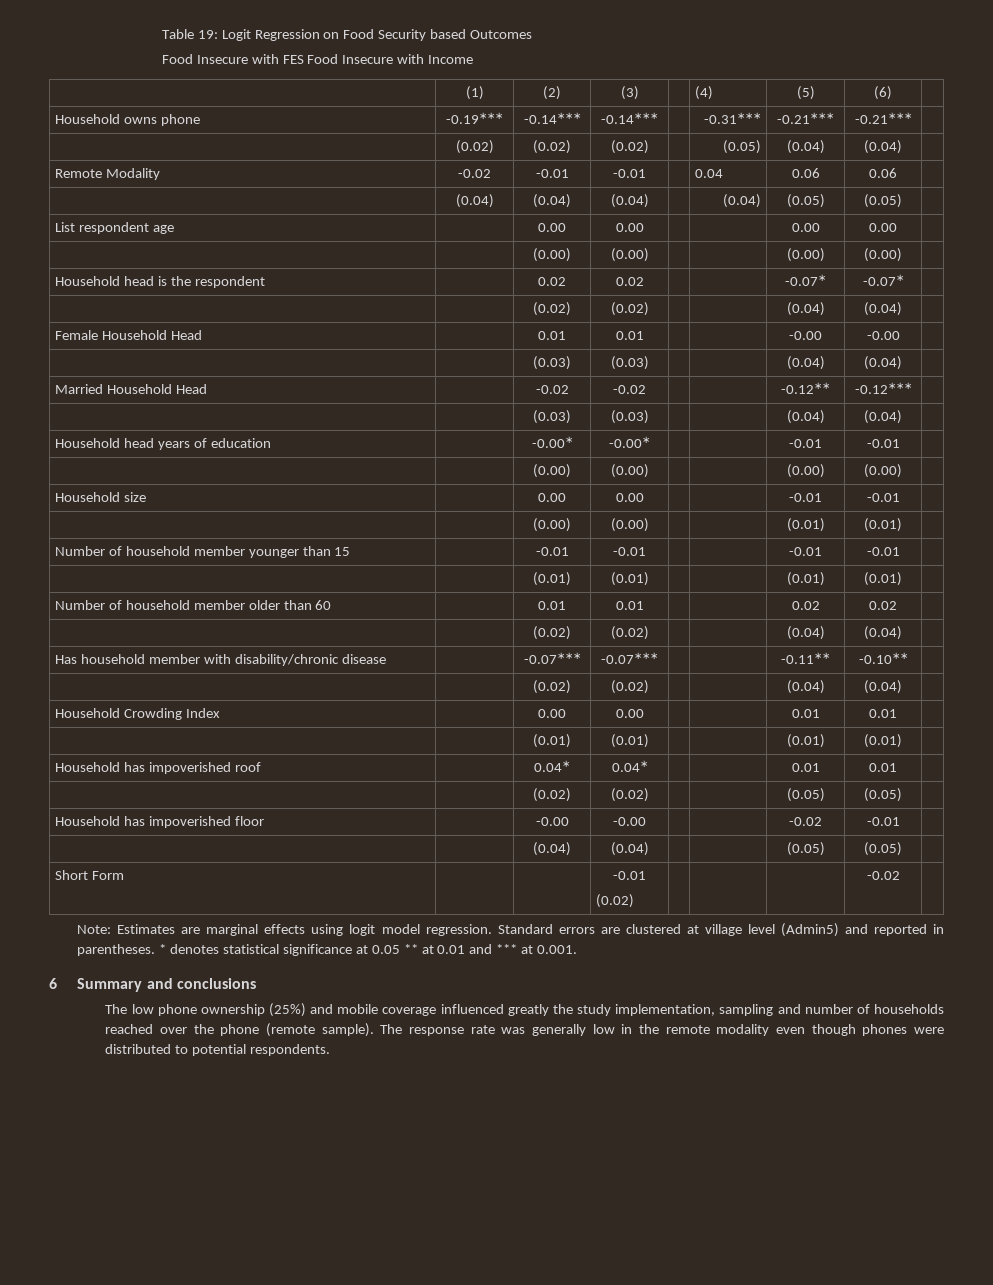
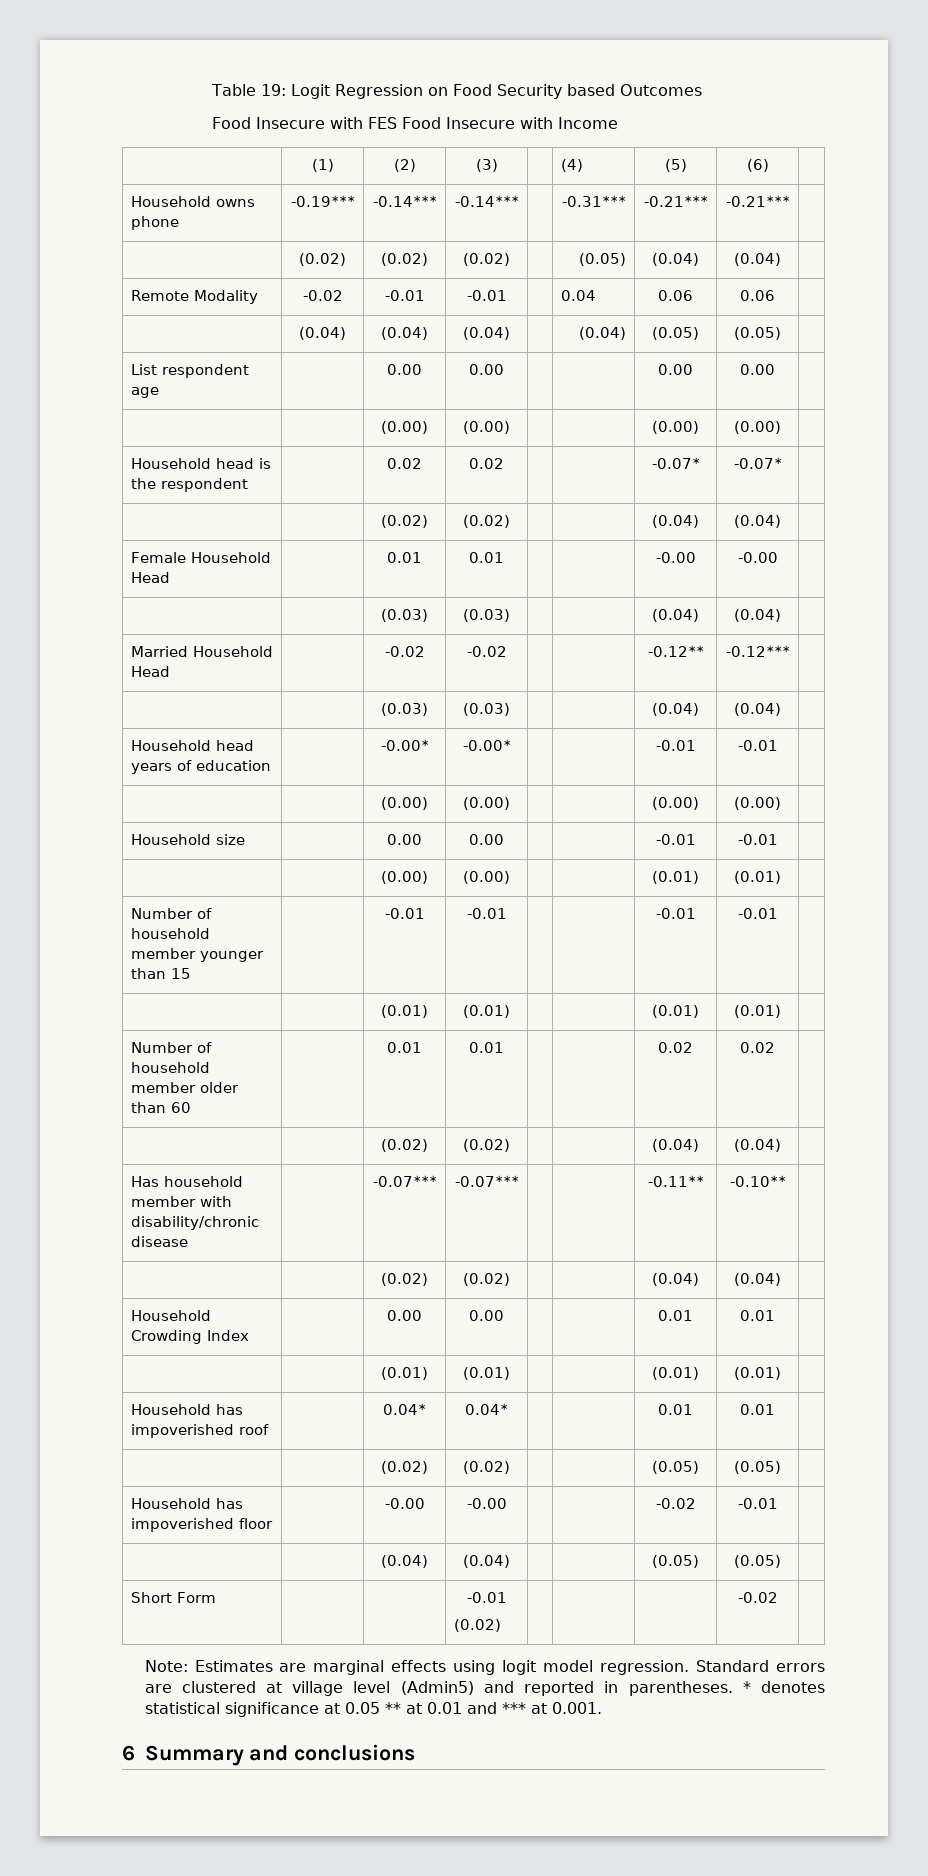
[105,1003,944,1017] [105,1023,944,1037] [105,1044,331,1056] // The low phone ownership (25%) and mobile coverage influenced greatly the study implementation, sampling and number of households reached over the phone (remote sample). The response rate was generally low in the remote modality even though phones were distributed to potential respondents. -> (416, 1752) none

